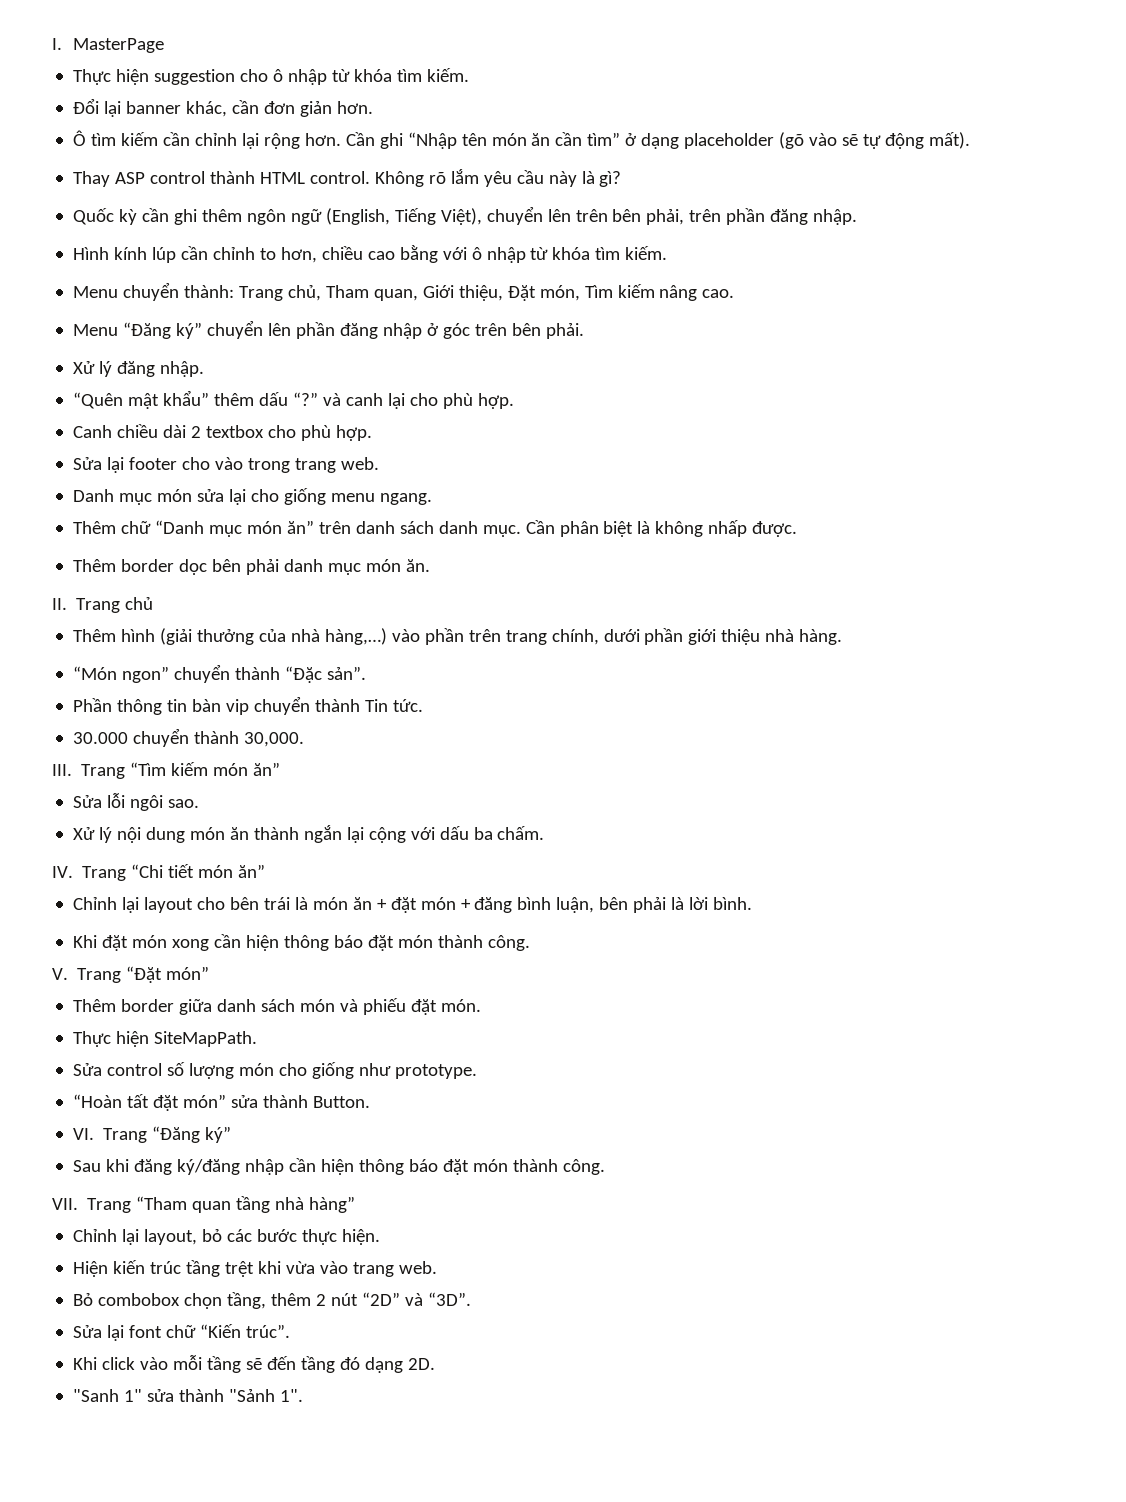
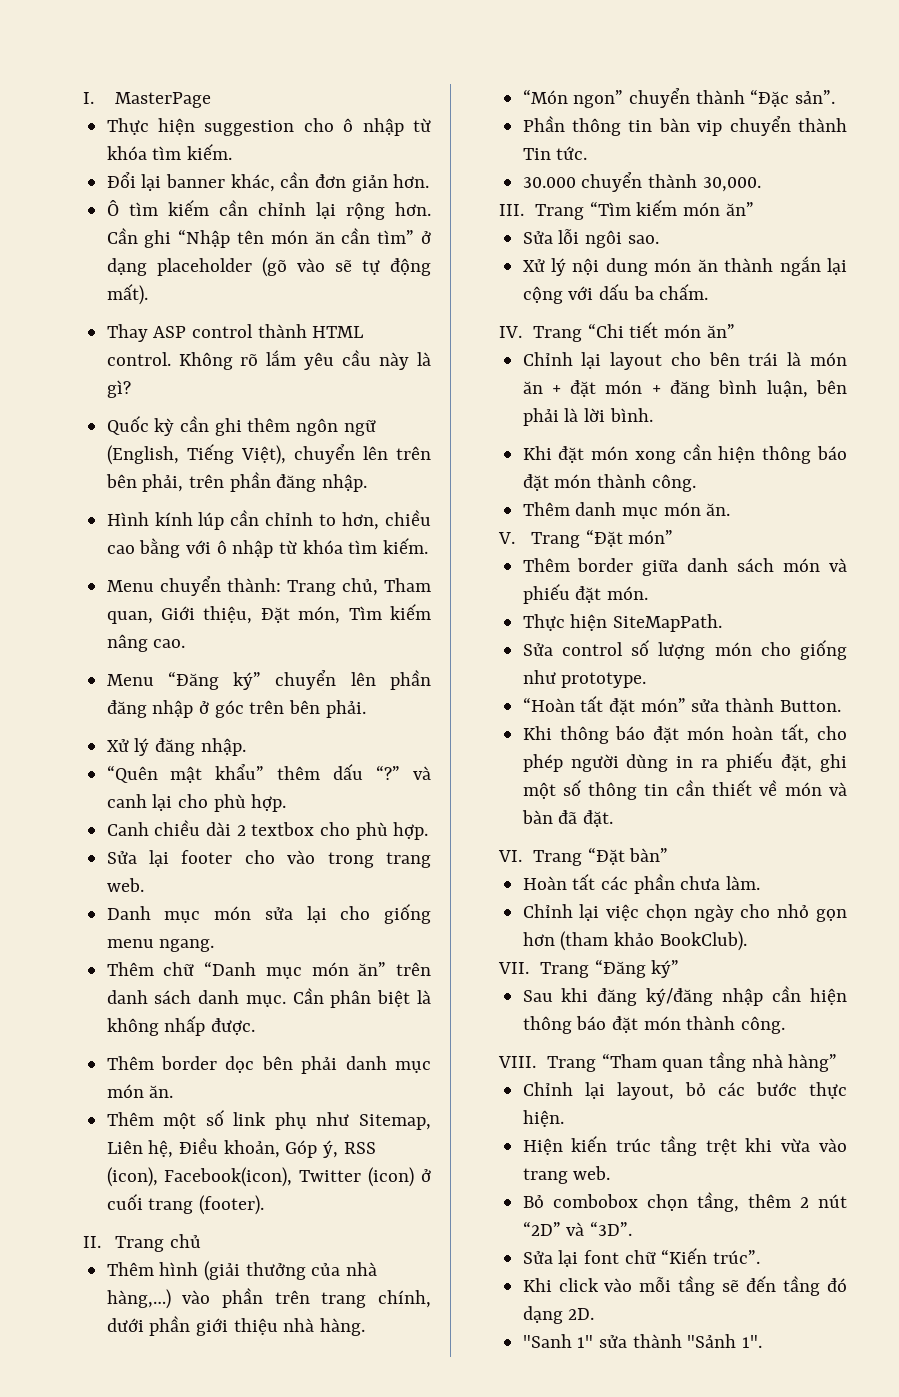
(430, 565) none -> [106,1110,431,1130] [106,1138,376,1158] [106,1167,431,1187] [106,1194,264,1215] // Thêm một số link phụ như Sitemap, Liên hệ, Điều khoản, Góp ý, RSS (icon), Facebook(icon), Twitter (icon) ở cuối trang (footer).
(530, 943) none -> [522,502,731,519] // Thêm danh mục món ăn.
[72,1128,94,1140] VI. -> [522,724,847,744] [522,752,847,772] [522,780,847,800] [521,810,613,827] [498,847,669,866] [522,874,760,894] [522,904,847,922] [522,931,747,951] [498,962,530,974] Khi thông báo đặt món hoàn tất, cho phép người dùng in ra phiếu đặt, ghi một số thông tin cần thiết về món và bàn đã đặt. // VI. Trang “Đặt bàn” // Hoàn tất các phần chưa làm. // Chỉnh lại việc chọn ngày cho nhỏ gọn hơn (tham khảo BookClub). // VII.
[52,1198,79,1210] VII. -> [498,1056,537,1068] VIII.

